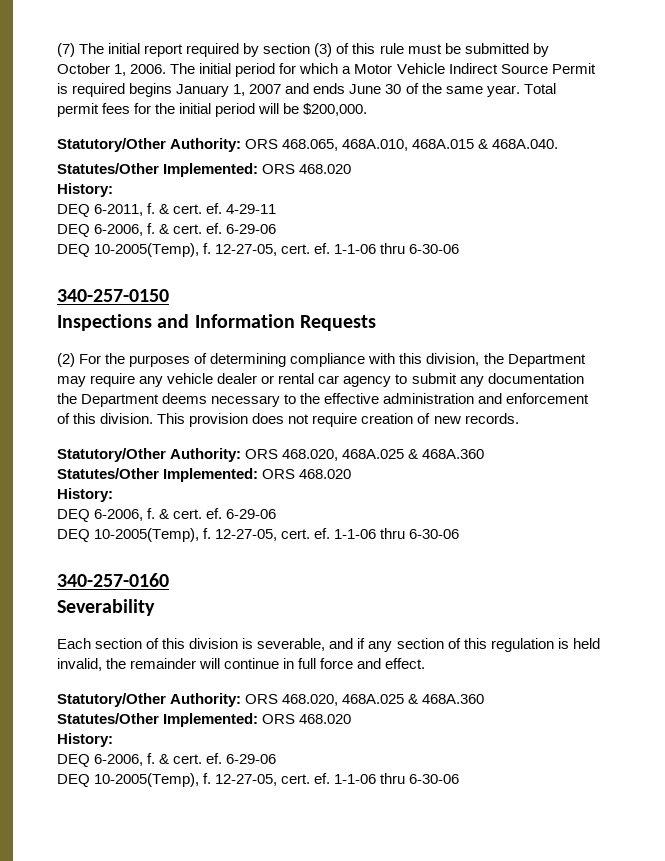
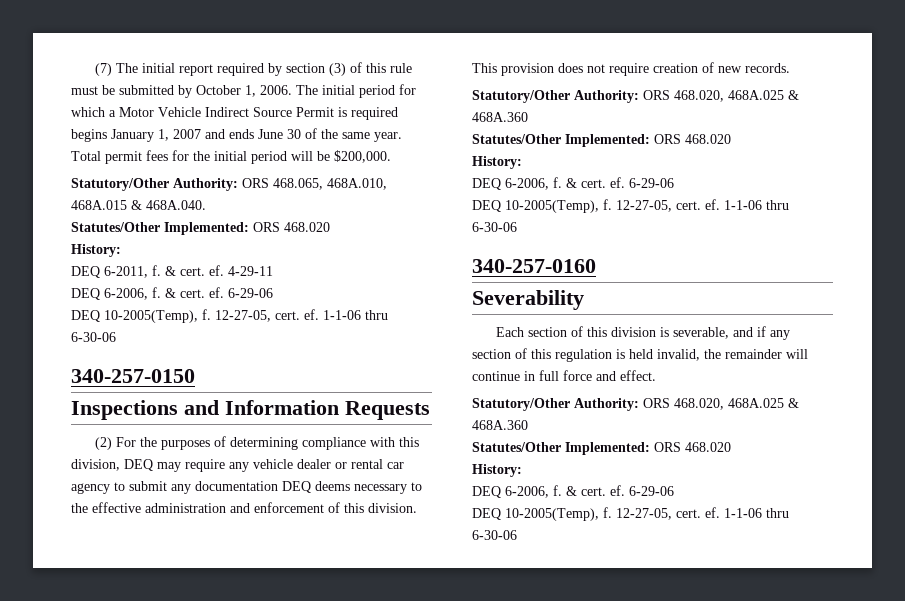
[483,353,586,367] the Department -> [124,459,153,471] DEQ
[57,393,160,407] the Department -> [282,481,311,493] DEQ

